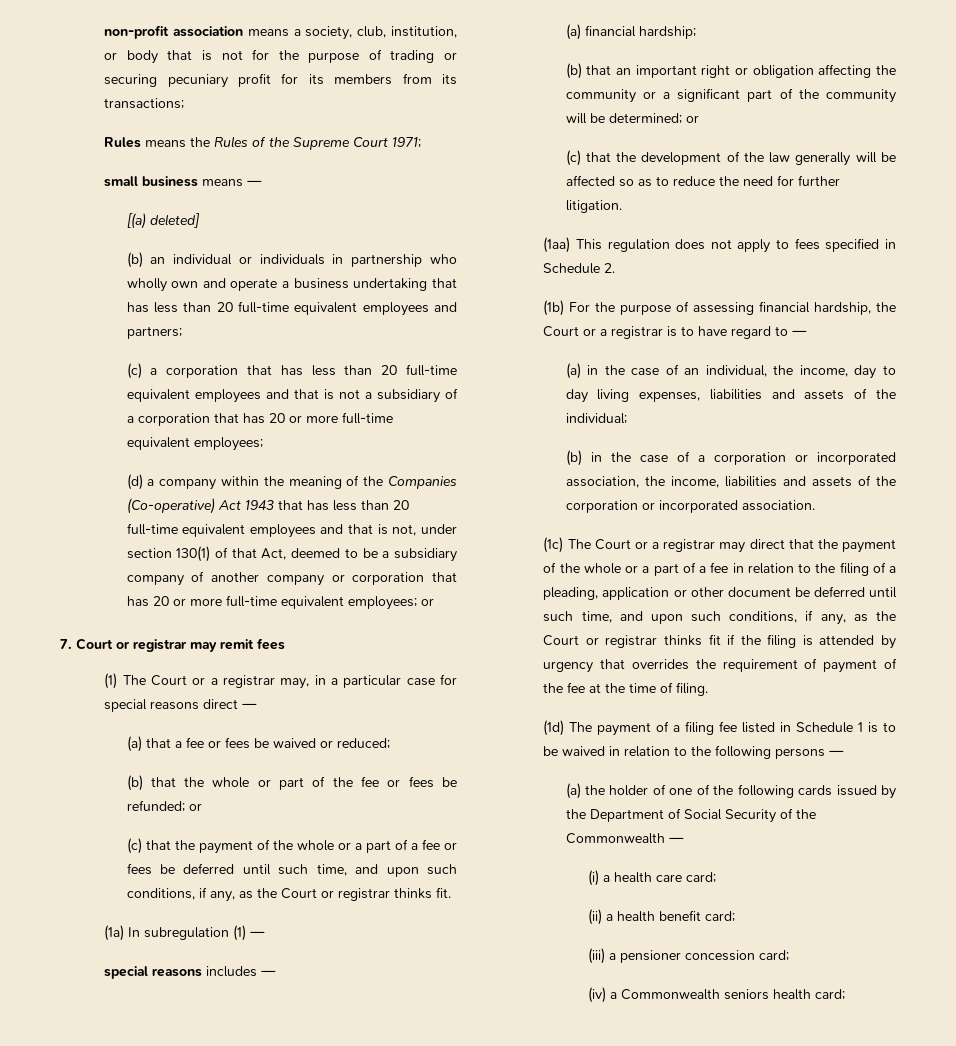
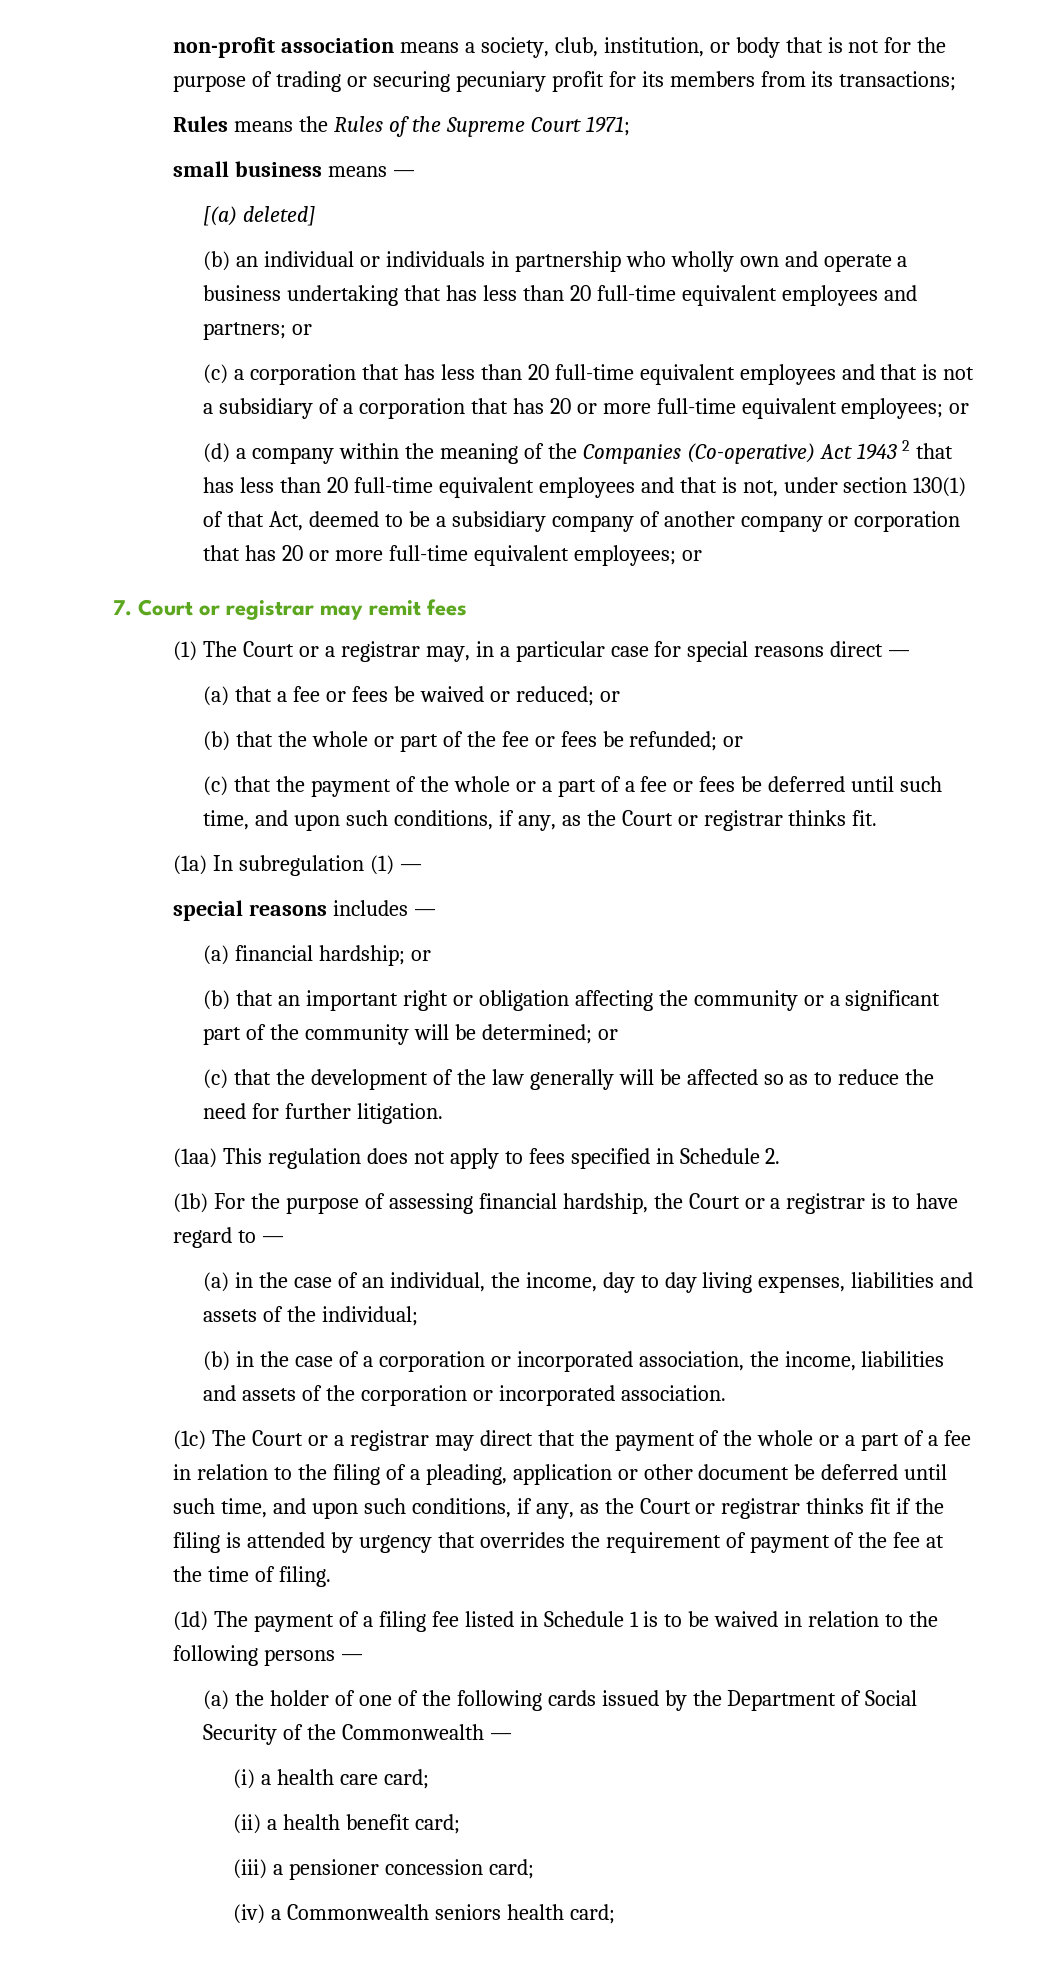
(182, 332) none -> [292,324,313,335] or
(263, 444) none -> [949,403,970,414] or
(274, 505) none -> [902,440,911,451] 2
(390, 743) none -> [599,691,620,702] or
(696, 32) none -> [411,950,432,961] or

